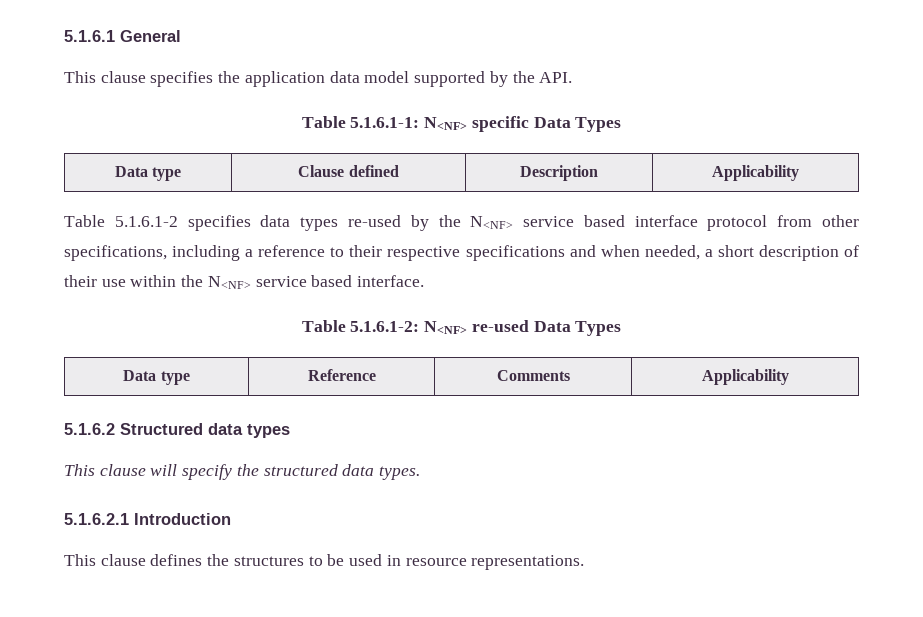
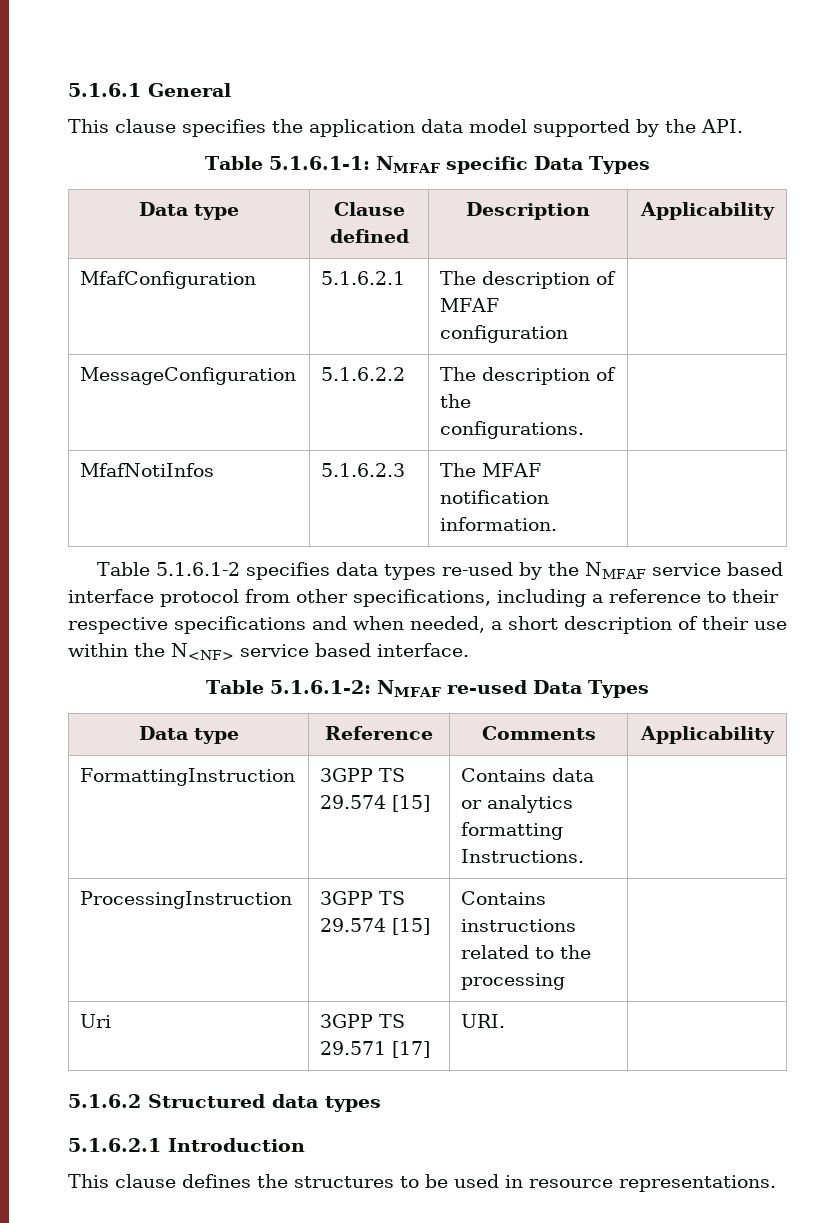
[424,117,468,130] N<NF> -> [376,156,441,173] NMFAF
(799, 173) none -> [80,271,257,289] [321,271,406,285] [440,271,617,289] [440,298,500,312] [440,325,569,343] [80,367,297,385] [321,367,406,381] [440,367,617,385] [440,394,472,408] [440,421,585,439] [80,463,215,477] [321,463,406,477] [440,463,542,477] [440,490,550,504] [440,517,558,531] // MfafConfiguration | 5.1.6.2.1 | The description of MFAF configuration | // MessageConfiguration | 5.1.6.2.2 | The description of the configurations. | // MfafNotiInfos | 5.1.6.2.3 | The MFAF notification information. |
[470,216,514,229] N<NF> -> [584,562,646,579] NMFAF
[424,321,468,334] N<NF> -> [377,680,442,697] NMFAF
[64,423,290,438] [64,464,421,480] // 5.1.6.2 Structured data types // This clause will specify the structured data types. -> [80,768,296,786] [320,768,406,782] [320,795,431,812] [461,768,595,782] [461,795,574,813] [461,822,564,840] [461,849,585,863] [80,891,293,909] [320,891,406,905] [320,918,431,935] [461,891,547,905] [461,919,577,932] [461,945,592,959] [461,973,566,990] [80,1014,112,1028] [320,1014,406,1028] [320,1041,431,1058] [461,1014,506,1028] [68,1094,381,1112] // FormattingInstruction | 3GPP TS 29.574 [15] | Contains data or analytics formatting Instructions. | // ProcessingInstruction | 3GPP TS 29.574 [15] | Contains instructions related to the processing | // Uri | 3GPP TS 29.571 [17] | URI. | // 5.1.6.2 Structured data types

